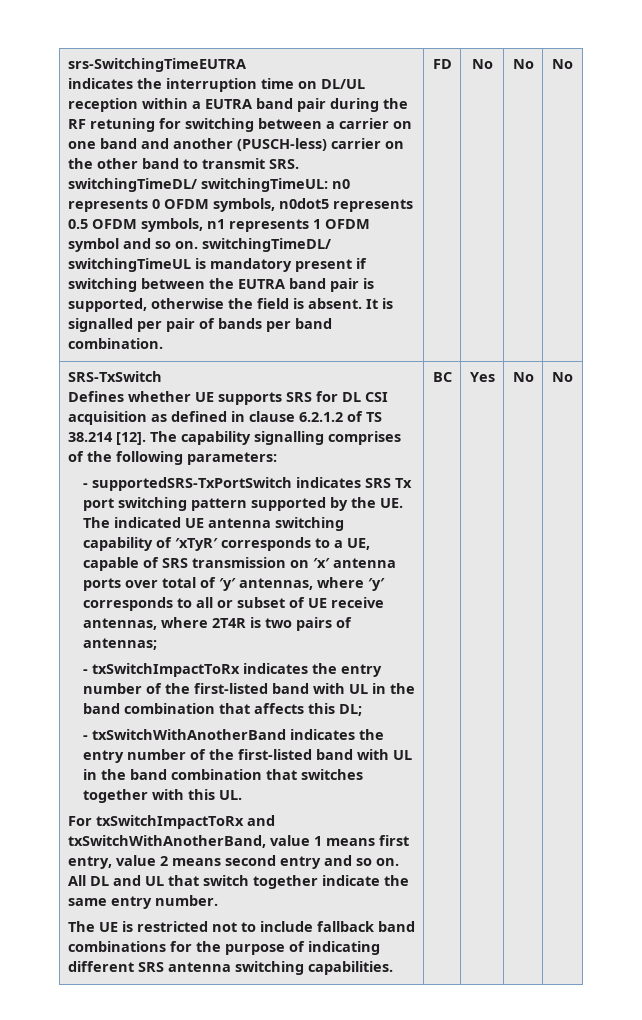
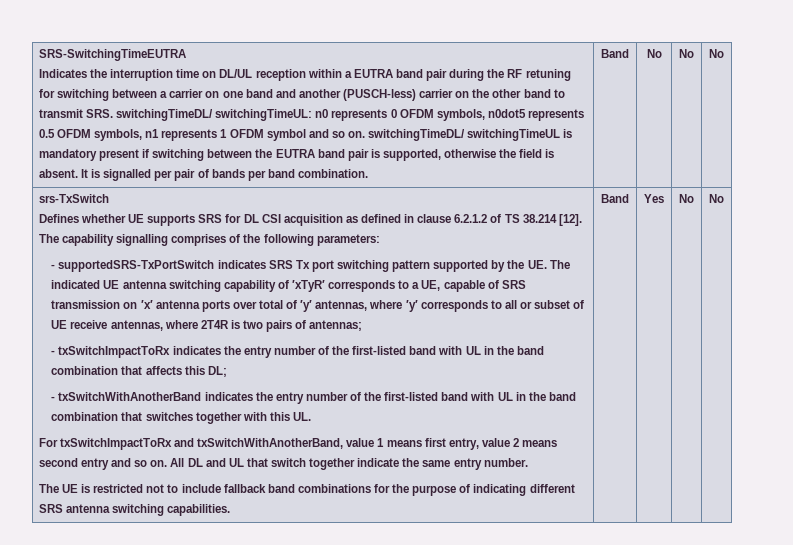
[67,58,246,72] [67,78,133,89] srs-SwitchingTimeEUTRA // indicates -> [38,49,186,61] [38,69,87,78] SRS-SwitchingTimeEUTRA // Indicates
[432,59,452,69] FD -> [601,49,629,58] Band
[67,371,162,382] SRS-TxSwitch -> [38,194,109,203] srs-TxSwitch
[432,372,452,382] BC -> [601,194,629,203] Band

